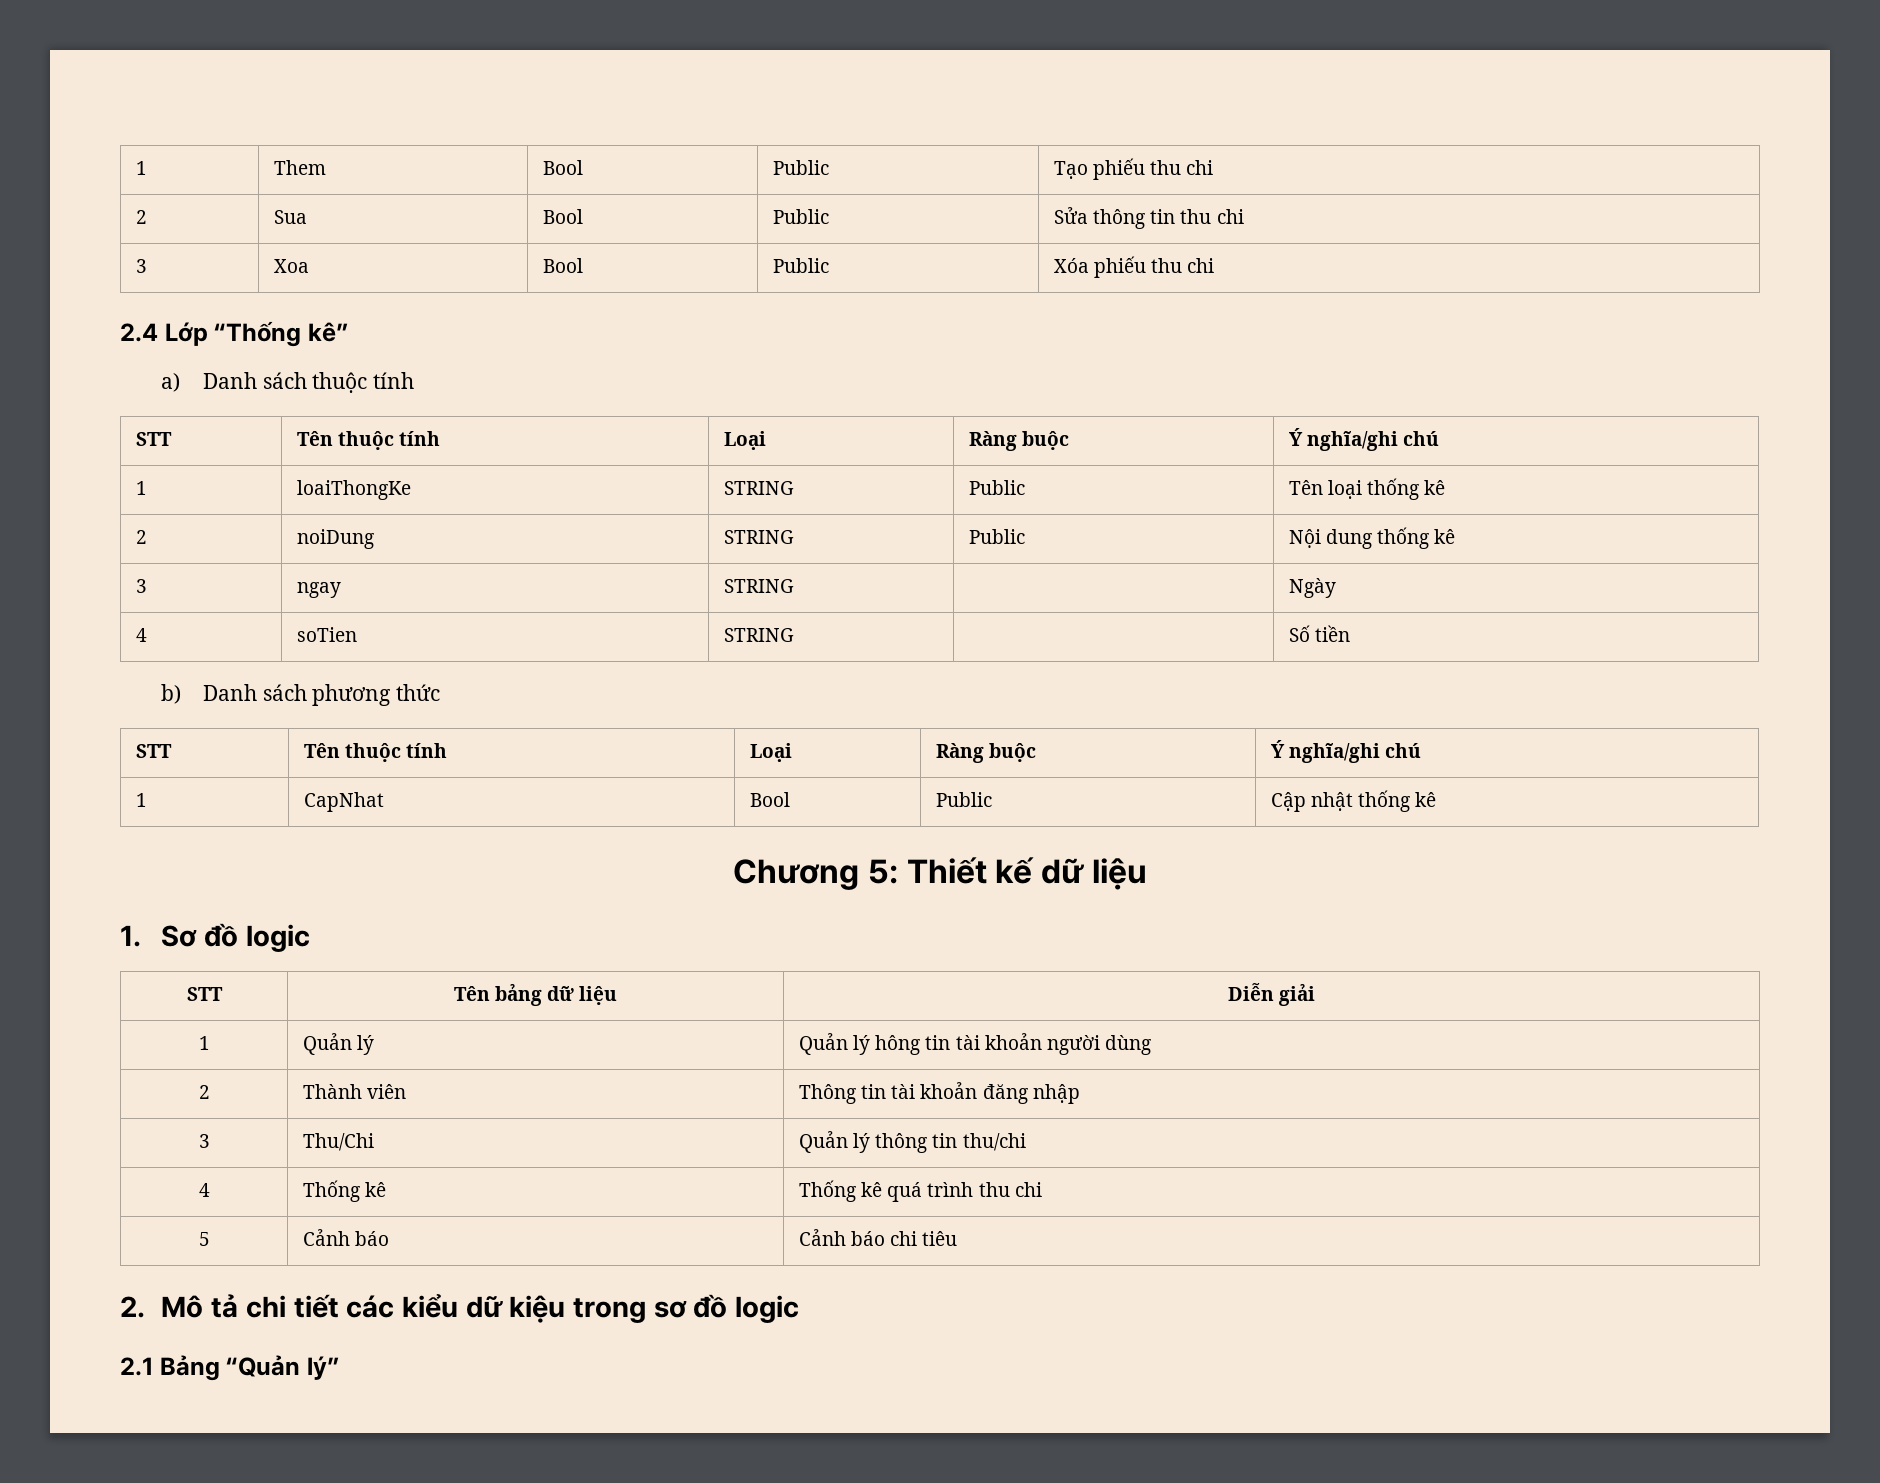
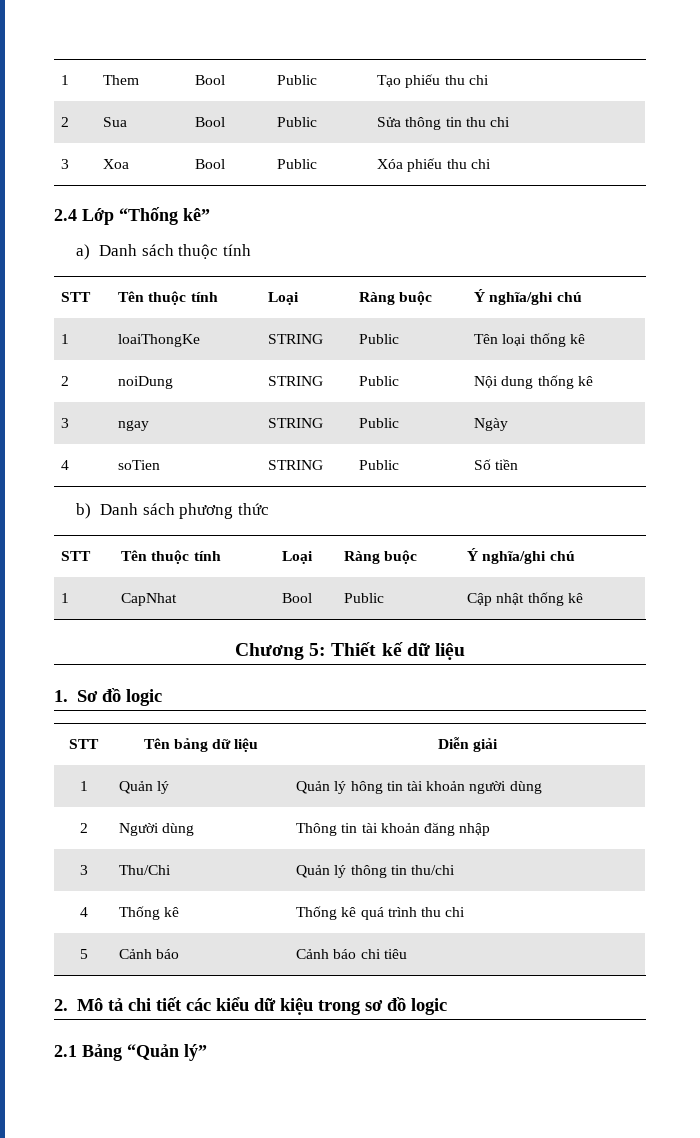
(795, 586) none -> [359,418,400,428] Public
(795, 635) none -> [359,460,400,470] Public
[303,1084,407,1099] Thành viên -> [119,823,195,836] Người dùng

